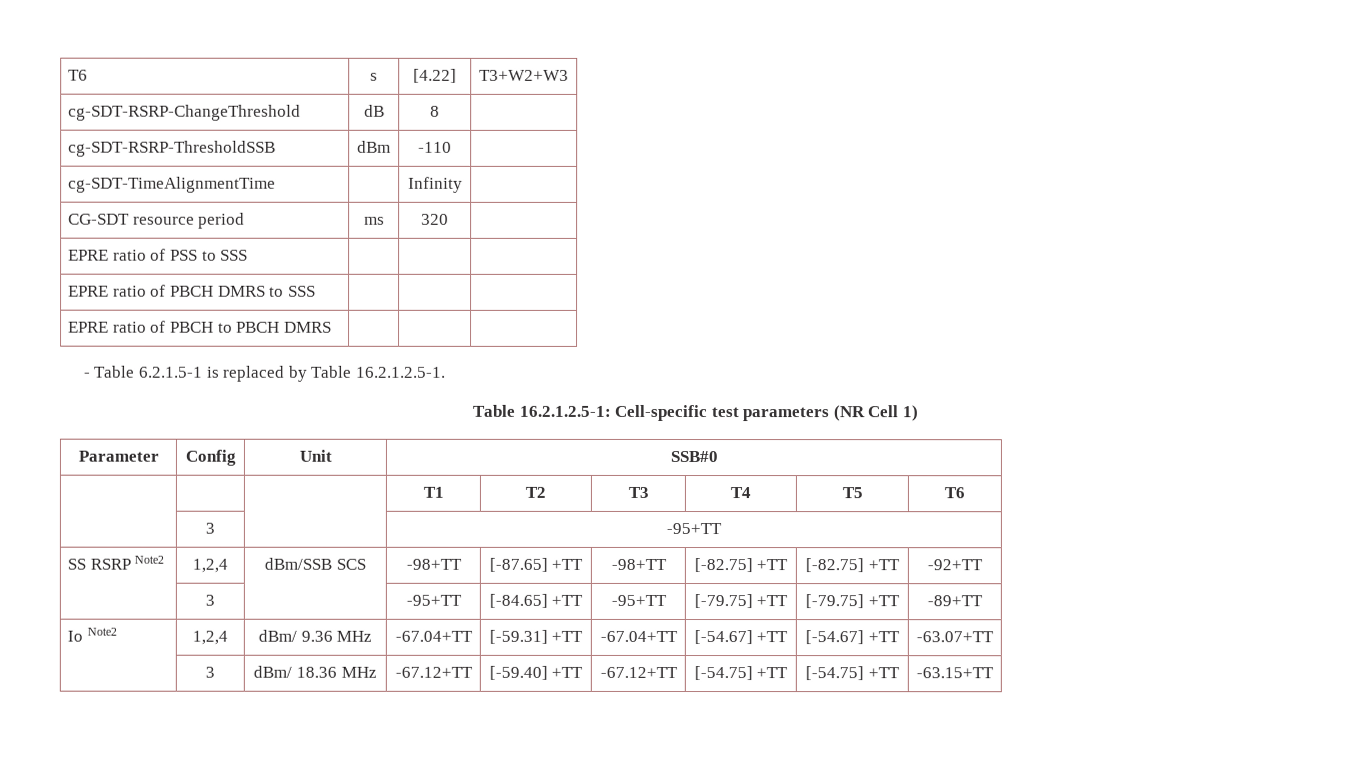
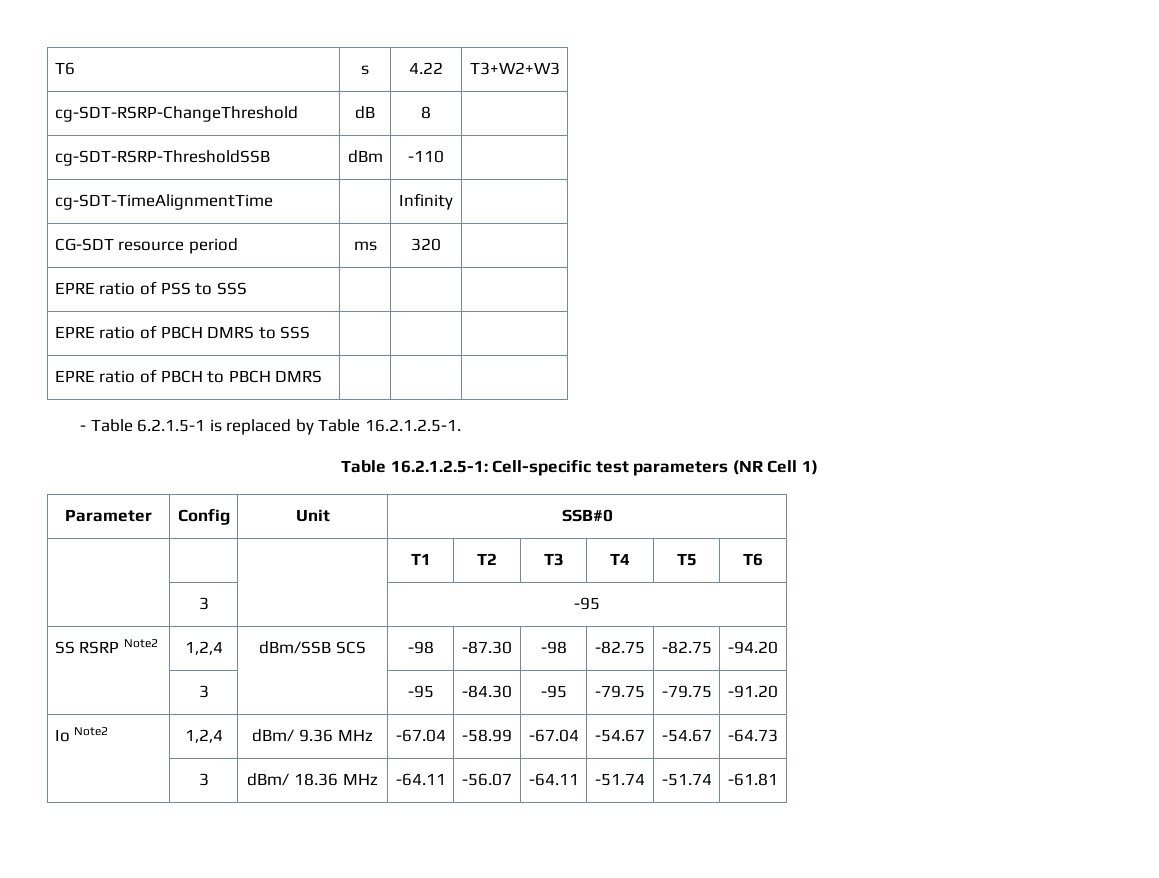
[413,68,457,83] [4.22] -> [409,62,443,74] 4.22
[666,522,723,535] -95+TT -> [574,597,600,610] -95
[405,558,462,570] [488,557,584,572] [610,558,667,570] [693,558,789,573] [805,558,900,573] [927,559,983,571] [205,594,215,606] [405,594,462,606] [488,593,584,608] [610,594,667,606] [693,594,789,609] [805,594,900,609] [927,595,983,607] -98+TT | [-87.65] +TT | -98+TT | [-82.75] +TT | [-82.75] +TT | -92+TT // | 3 | | -95+TT | [-84.65] +TT | -95+TT | [-79.75] +TT | [-79.75] +TT | -89+TT -> [407,641,434,654] [462,641,512,654] [540,641,567,654] [595,641,645,654] [661,641,712,654] [728,641,778,654] [198,685,209,698] [407,685,434,698] [462,685,512,698] [540,685,567,698] [595,685,645,698] [661,685,712,698] [728,685,778,698] -98 | -87.30 | -98 | -82.75 | -82.75 | -94.20 // | 3 | | -95 | -84.30 | -95 | -79.75 | -79.75 | -91.20
[394,630,473,642] [488,629,584,644] [599,630,678,642] [693,630,789,645] [805,630,900,645] [916,631,994,643] [205,666,215,678] [253,665,377,678] [394,666,473,678] [488,665,584,680] [599,666,678,678] [693,666,789,681] [805,666,900,681] [916,667,994,679] -67.04+TT | [-59.31] +TT | -67.04+TT | [-54.67] +TT | [-54.67] +TT | -63.07+TT // | 3 | dBm/ 18.36 MHz | -67.12+TT | [-59.40] +TT | -67.12+TT | [-54.75] +TT | [-54.75] +TT | -63.15+TT -> [395,729,446,742] [462,729,512,742] [528,729,579,742] [595,729,645,742] [661,729,712,742] [728,729,778,742] [198,773,209,786] [247,773,378,786] [395,773,446,786] [462,773,512,786] [528,773,579,786] [595,773,645,786] [661,773,712,786] [728,773,778,786] -67.04 | -58.99 | -67.04 | -54.67 | -54.67 | -64.73 // | 3 | dBm/ 18.36 MHz | -64.11 | -56.07 | -64.11 | -51.74 | -51.74 | -61.81

